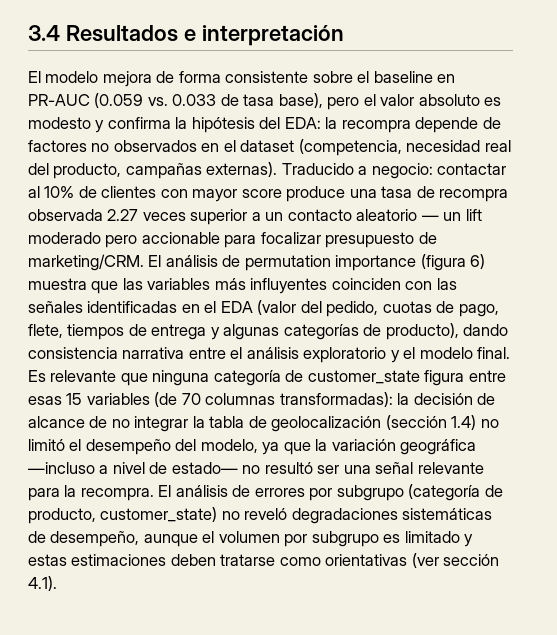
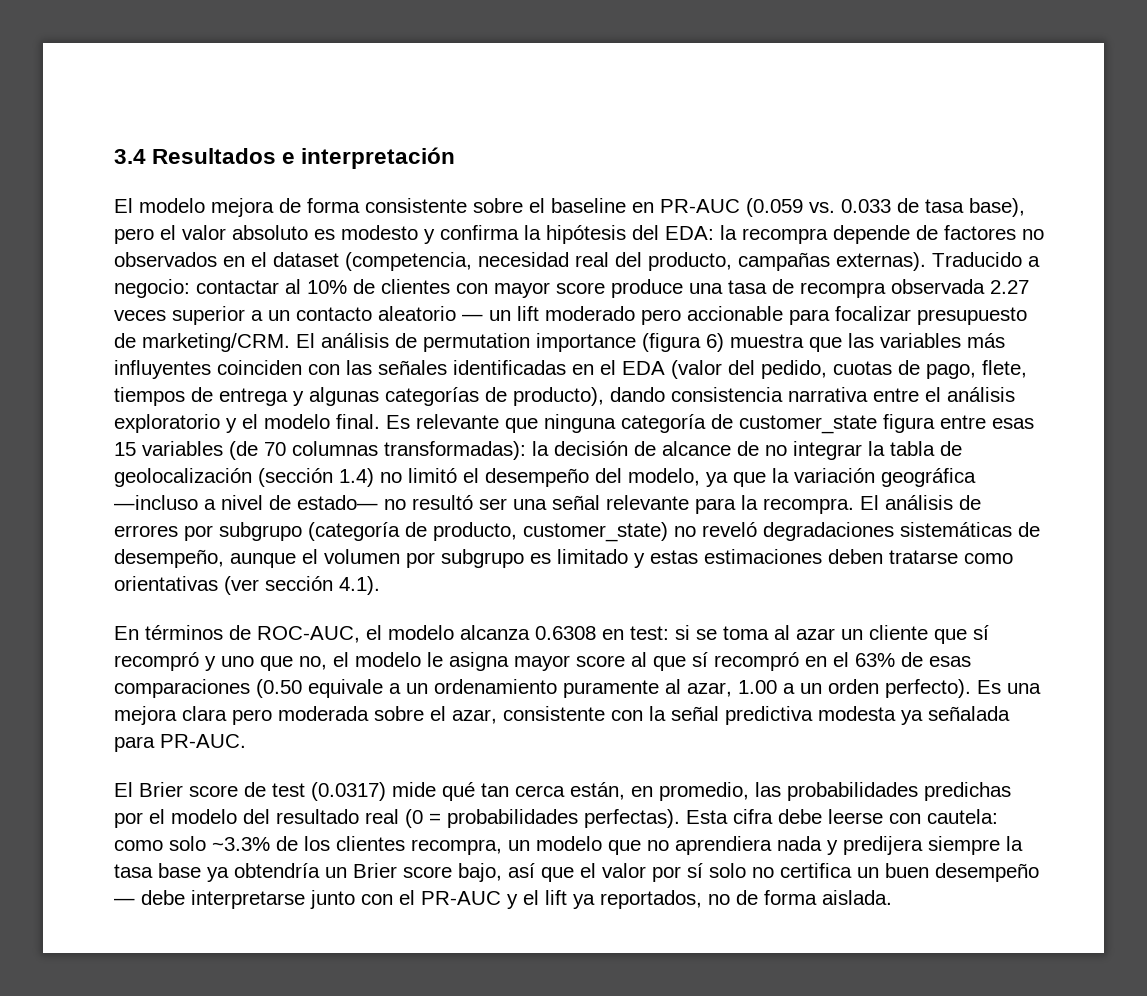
(57, 583) none -> [114,625,989,644] [114,652,971,671] [114,679,1041,698] [114,706,1010,725] [114,734,246,752] [114,782,1011,801] [114,809,998,828] [114,836,1023,855] [114,863,1039,882] [114,890,892,909] // En términos de ROC-AUC, el modelo alcanza 0.6308 en test: si se toma al azar un cliente que sí recompró y uno que no, el modelo le asigna mayor score al que sí recompró en el 63% de esas comparaciones (0.50 equivale a un ordenamiento puramente al azar, 1.00 a un orden perfecto). Es una mejora clara pero moderada sobre el azar, consistente con la señal predictiva modesta ya señalada para PR-AUC. // El Brier score de test (0.0317) mide qué tan cerca están, en promedio, las probabilidades predichas por el modelo del resultado real (0 = probabilidades perfectas). Esta cifra debe leerse con cautela: como solo ~3.3% de los clientes recompra, un modelo que no aprendiera nada y predijera siempre la tasa base ya obtendría un Brier score bajo, así que el valor por sí solo no certifica un buen desempeño — debe interpretarse junto con el PR-AUC y el lift ya reportados, no de forma aislada.

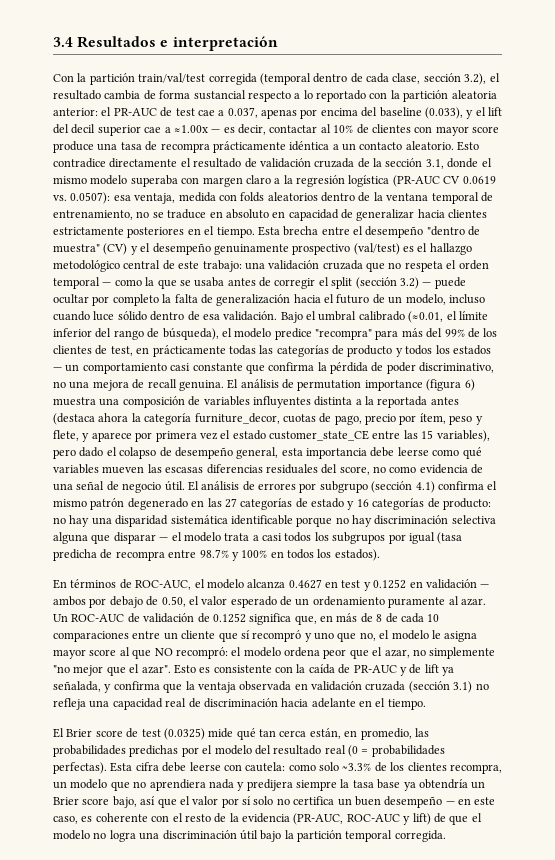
[114,198,1025,217] [114,225,1044,244] [114,252,1040,271] [114,279,190,298] El modelo mejora de forma consistente sobre el baseline en PR-AUC (0.059 vs. 0.033 de tasa base), pero el valor absoluto es modesto y confirma la hipótesis del EDA: la recompra depende de factores no observados en el dataset (competencia, necesidad real del producto, campañas externas). Traducido a negocio: -> [53,73,500,85] [53,90,497,102] [53,107,502,119] [53,124,266,136] Con la partición train/val/test corregida (temporal dentro de cada clase, sección 3.2), el resultado cambia de forma sustancial respecto a lo reportado con la partición aleatoria anterior: el PR-AUC de test cae a 0.037, apenas por encima del baseline (0.033), y el lift del decil superior cae a ≈1.00x — es decir,
[891,279,1029,294] [114,306,1027,325] [114,333,290,352] observada 2.27 veces superior a un contacto aleatorio — un lift moderado pero accionable para focalizar presupuesto de marketing/CRM. -> [212,141,480,153] [53,158,492,169] [53,175,496,187] [53,192,493,204] [53,209,488,221] [53,226,481,238] [53,243,472,255] [53,260,489,272] [53,277,466,289] [53,294,485,306] [53,311,488,323] [53,327,498,340] [53,345,491,357] [53,362,495,374] [53,379,224,391] prácticamente idéntica a un contacto aleatorio. Esto contradice directamente el resultado de validación cruzada de la sección 3.1, donde el mismo modelo superaba con margen claro a la regresión logística (PR-AUC CV 0.0619 vs. 0.0507): esa ventaja, medida con folds aleatorios dentro de la ventana temporal de entrenamiento, no se traduce en absoluto en capacidad de generalizar hacia clientes estrictamente posteriores en el tiempo. Esta brecha entre el desempeño "dentro de muestra" (CV) y el desempeño genuinamente prospectivo (val/test) es el hallazgo metodológico central de este trabajo: una validación cruzada que no respeta el orden temporal — como la que se usaba antes de corregir el split (sección 3.2) — puede ocultar por completo la falta de generalización hacia el futuro de un modelo, incluso cuando luce sólido dentro de esa validación. Bajo el umbral calibrado (≈0.01, el límite inferior del rango de búsqueda), el modelo predice "recompra" para más del 99% de los clientes de test, en prácticamente todas las categorías de producto y todos los estados — un comportamiento casi constante que confirma la pérdida de poder discriminativo, no una mejora de recall genuina.
[809,333,1005,352] [114,360,1027,379] [114,387,1015,406] [114,414,1034,434] [114,441,962,460] [114,468,976,487] [114,495,854,514] que las variables más influyentes coinciden con las señales identificadas en el EDA (valor del pedido, cuotas de pago, flete, tiempos de entrega y algunas categorías de producto), dando consistencia narrativa entre el análisis exploratorio y el modelo final. Es relevante que ninguna categoría de customer_state figura entre esas 15 variables (de 70 columnas transformadas): la decisión de alcance de no integrar la tabla de geolocalización (sección 1.4) no limitó el desempeño del modelo, ya que la variación geográfica —incluso a nivel de estado— no resultó ser una señal relevante para la recompra. -> [99,396,459,408] [53,413,483,425] [53,430,490,442] [53,447,482,459] [53,464,484,475] [53,480,185,493] una composición de variables influyentes distinta a la reportada antes (destaca ahora la categoría furniture_decor, cuotas de pago, precio por ítem, peso y flete, y aparece por primera vez el estado customer_state_CE entre las 15 variables), pero dado el colapso de desempeño general, esta importancia debe leerse como qué variables mueven las escasas diferencias residuales del score, no como evidencia de una señal de negocio útil.
[308,522,1040,542] [114,549,1013,568] [114,576,380,595] (categoría de producto, customer_state) no reveló degradaciones sistemáticas de desempeño, aunque el volumen por subgrupo es limitado y estas estimaciones deben tratarse como orientativas (ver sección 4.1). -> [371,481,498,493] [53,498,491,510] [53,515,496,527] [53,532,463,544] [53,549,380,561] (sección 4.1) confirma el mismo patrón degenerado en las 27 categorías de estado y 16 categorías de producto: no hay una disparidad sistemática identificable porque no hay discriminación selectiva alguna que disparar — el modelo trata a casi todos los subgrupos por igual (tasa predicha de recompra entre 98.7% y 100% en todos los estados).
[535,625,835,640] 0.6308 en test: si se toma al azar -> [288,579,490,591] [53,596,486,608] [53,613,440,625] [53,631,161,642] 0.4627 en test y 0.1252 en validación — ambos por debajo de 0.50, el valor esperado de un ordenamiento puramente al azar. Un ROC-AUC de validación de 0.1252 significa que, en más de 8 de cada 10 comparaciones entre
[692,652,971,671] [114,679,1041,698] [114,706,1010,725] [114,734,246,752] sí recompró en el 63% de esas comparaciones (0.50 equivale a un ordenamiento puramente al azar, 1.00 a un orden perfecto). Es una mejora clara pero moderada sobre el azar, consistente con la señal predictiva modesta ya señalada para PR-AUC. -> [154,647,496,659] [53,664,454,676] [53,681,489,693] [53,698,426,710] NO recompró: el modelo ordena peor que el azar, no simplemente "no mejor que el azar". Esto es consistente con la caída de PR-AUC y de lift ya señalada, y confirma que la ventaja observada en validación cruzada (sección 3.1) no refleja una capacidad real de discriminación hacia adelante en el tiempo.
[311,782,386,801] (0.0317) -> [163,728,205,740] (0.0325)
[141,890,892,909] debe interpretarse junto con el PR-AUC y el lift ya reportados, no de forma aislada. -> [458,797,496,805] [53,813,482,825] [53,829,446,842] en este caso, es coherente con el resto de la evidencia (PR-AUC, ROC-AUC y lift) de que el modelo no logra una discriminación útil bajo la partición temporal corregida.

